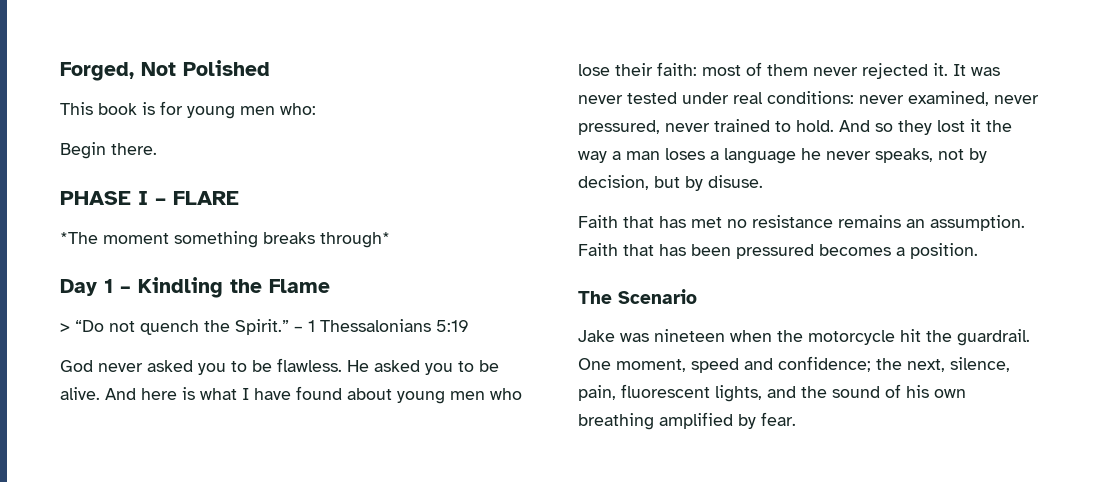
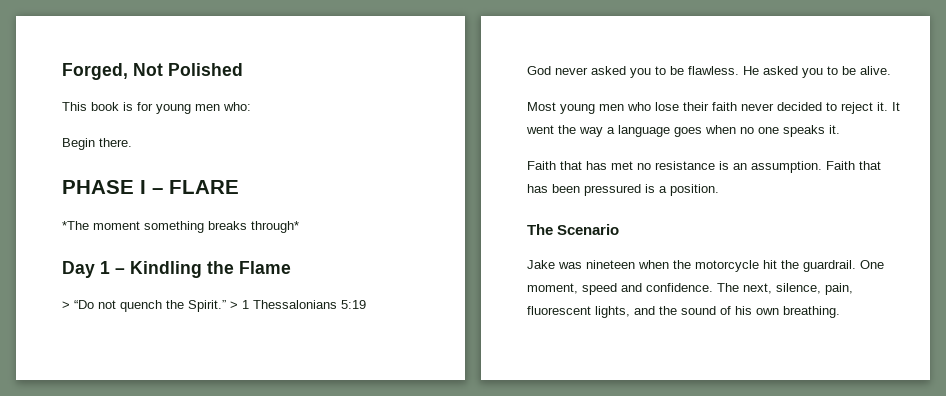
[294,326,303,332] – -> [230,301,238,309] >
[105,386,392,400] And here is what I have found about -> [527,102,556,111] // Most
[657,62,1000,79] [578,91,1039,106] [578,119,1012,135] [578,148,987,164] [578,175,763,191] faith: most of them never rejected it. It was never tested under real conditions: never examined, never pressured, never trained to hold. And so they lost it the way a man loses a language he never speaks, not by decision, but by disuse. -> [712,102,900,114] [526,125,840,137] faith never decided to reject it. It went the way a language goes when no one speaks it.
[838,215,901,228] remains -> [719,161,729,170] is
[819,244,891,256] becomes -> [645,184,655,193] is
[778,356,902,372] confidence; the -> [646,283,739,292] confidence. The
[578,412,796,430] breathing amplified by fear. -> [783,306,840,318] breathing.

